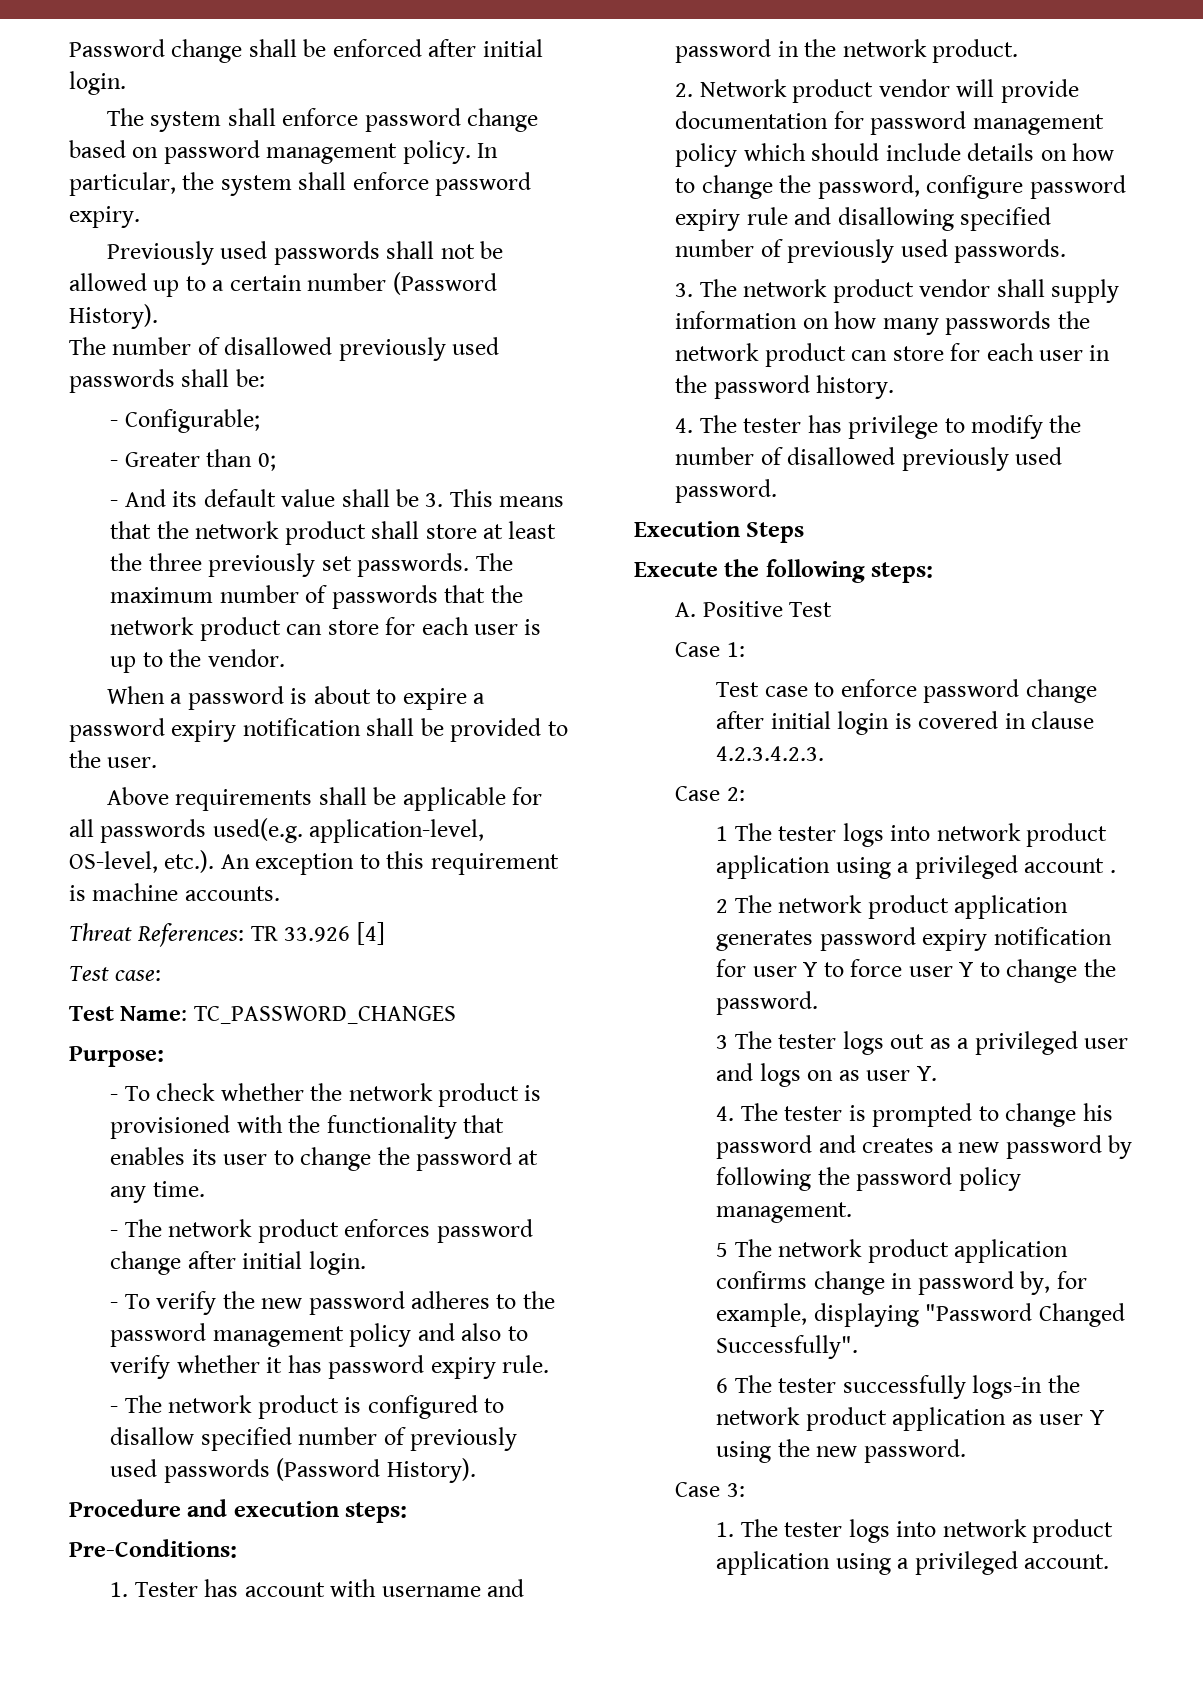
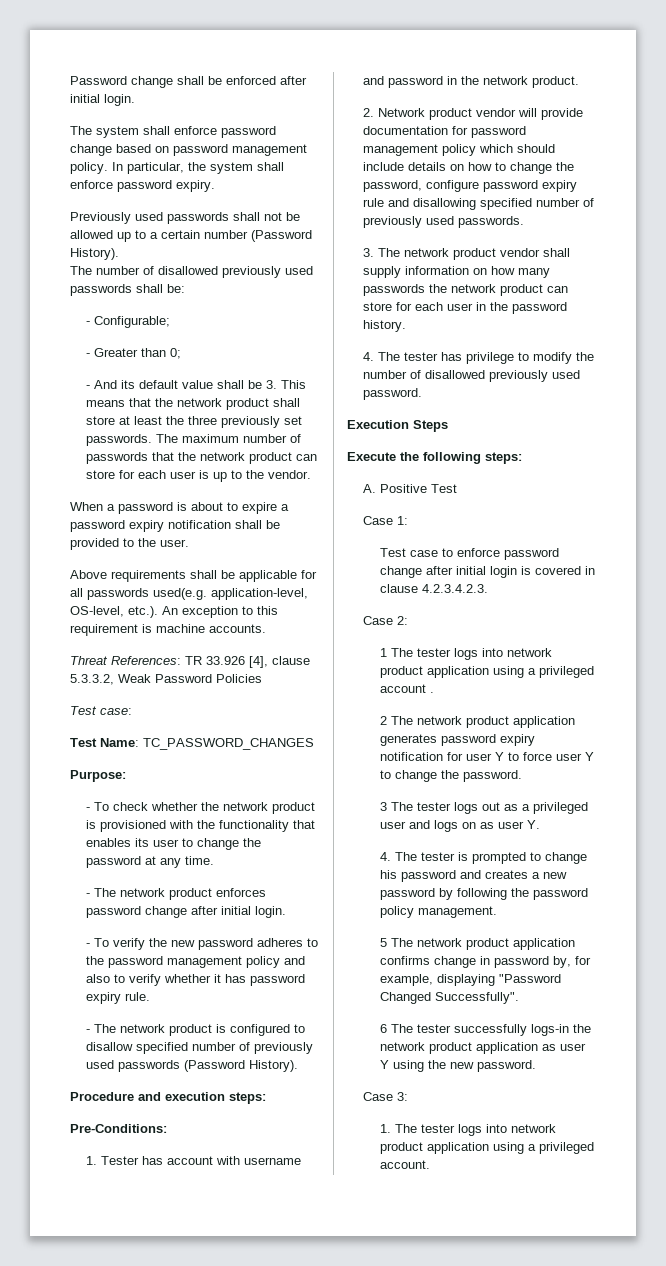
[356,922,385,945] [4] -> [249,656,310,668] [70,674,262,685] [4], clause 5.3.3.2, Weak Password Policies

